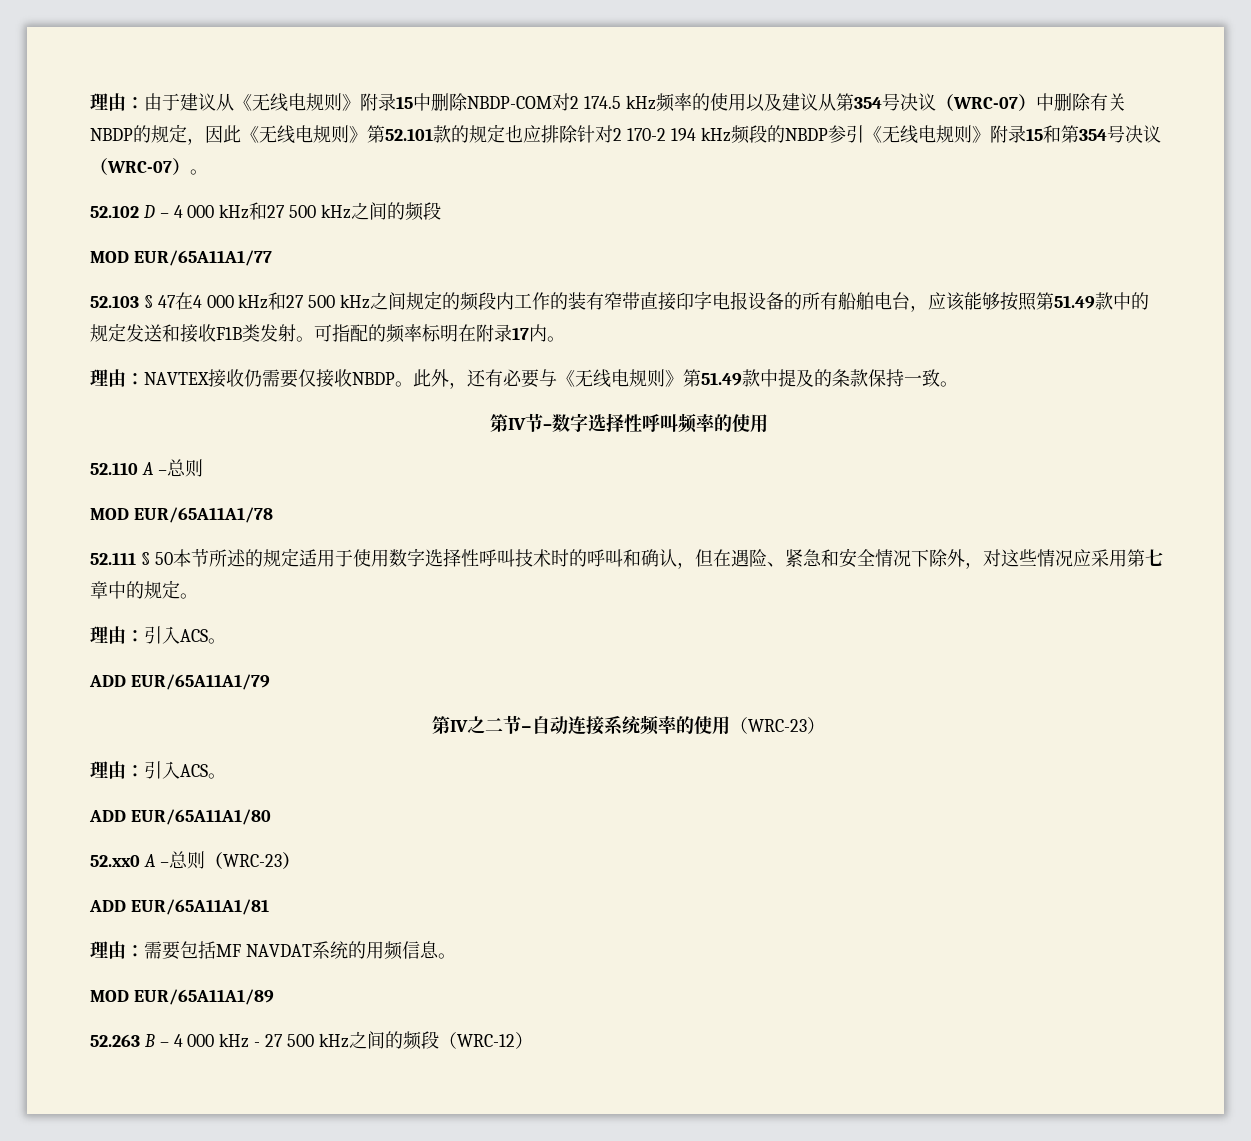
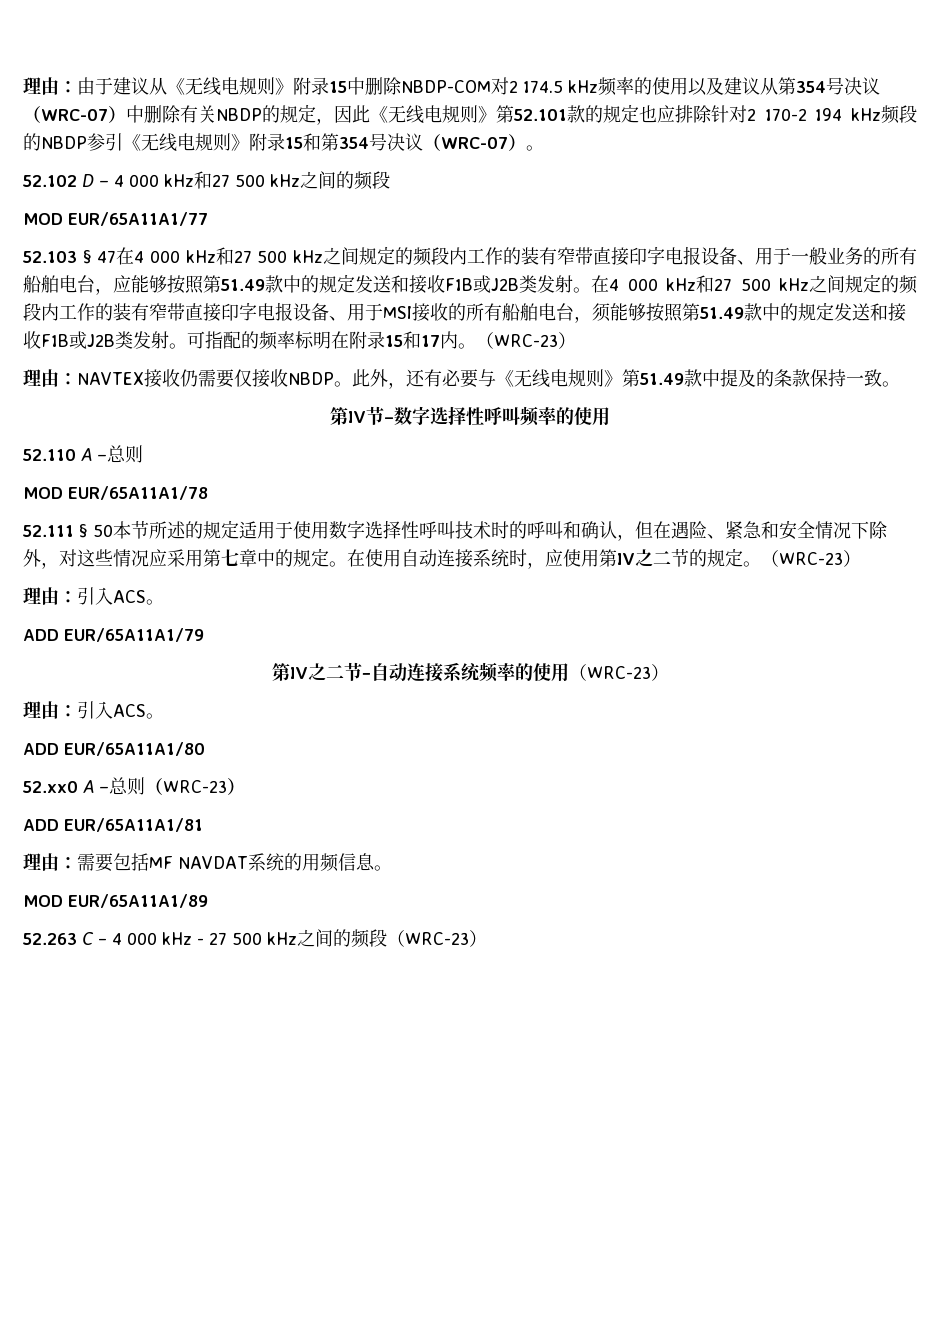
(785, 301) none -> [737,247,863,265] 、用于一般业务
[946,292,966,311] 该 -> (131, 284) none
(242, 333) none -> [473,274,918,294] [23,302,906,323] [23,331,115,349] 或J2B类发射。在4 000 kHz和27 500 kHz之间规定的频段内工作的装有窄带直接印字电报设备、用于MSI接收的所有船舶电台，须能够按照第51.49款中的规定发送和接收F1B或J2B
(512, 333) none -> [385,331,421,349] 15和
(565, 339) none -> [476,332,576,349] （WRC-23）
(198, 596) none -> [347,548,861,569] 在使用自动连接系统时，应使用第IV之二节的规定。（WRC-23）
[143,1034,155,1047] B -> [82,932,94,945] C
[456,1034,515,1047] WRC-12 -> [405,932,469,945] WRC-23

